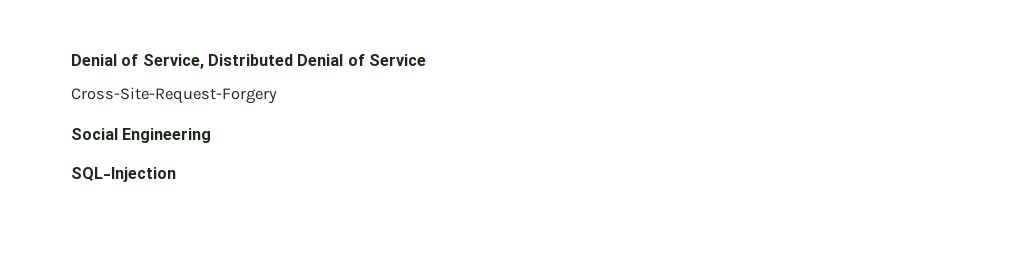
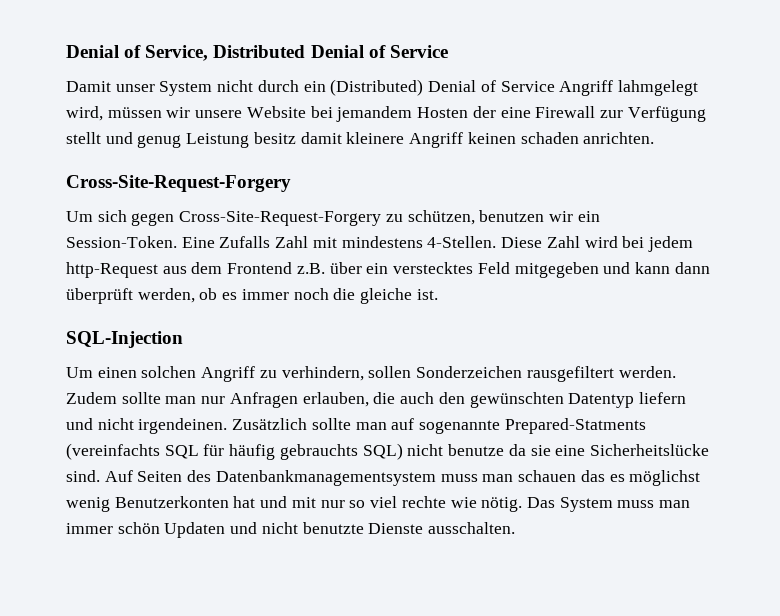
[71,87,277,104] [71,128,212,143] [71,167,176,182] Cross-Site-Request-Forgery // Social Engineering // SQL-Injection -> [66,79,698,96] [66,106,706,122] [66,132,655,148] [66,175,291,192] [66,210,600,226] [66,236,693,252] [66,262,710,278] [66,288,438,304] [66,331,183,348] [66,366,676,382] [66,392,686,408] [66,418,646,434] [66,443,709,460] [66,470,701,486] [66,496,691,512] [66,522,516,538] Damit unser System nicht durch ein (Distributed) Denial of Service Angriff lahmgelegt wird, müssen wir unsere Website bei jemandem Hosten der eine Firewall zur Verfügung stellt und genug Leistung besitz damit kleinere Angriff keinen schaden anrichten. // Cross-Site-Request-Forgery // Um sich gegen Cross-Site-Request-Forgery zu schützen, benutzen wir ein Session-Token. Eine Zufalls Zahl mit mindestens 4-Stellen. Diese Zahl wird bei jedem http-Request aus dem Frontend z.B. über ein verstecktes Feld mitgegeben und kann dann überprüft werden, ob es immer noch die gleiche ist. // SQL-Injection // Um einen solchen Angriff zu verhindern, sollen Sonderzeichen rausgefiltert werden. Zudem sollte man nur Anfragen erlauben, die auch den gewünschten Datentyp liefern und nicht irgendeinen. Zusätzlich sollte man auf sogenannte Prepared-Statments (vereinfachts SQL für häufig gebrauchts SQL) nicht benutze da sie eine Sicherheitslücke sind. Auf Seiten des Datenbankmanagementsystem muss man schauen das es möglichst wenig Benutzerkonten hat und mit nur so viel rechte wie nötig. Das System muss man immer schön Updaten und nicht benutzte Dienste ausschalten.

